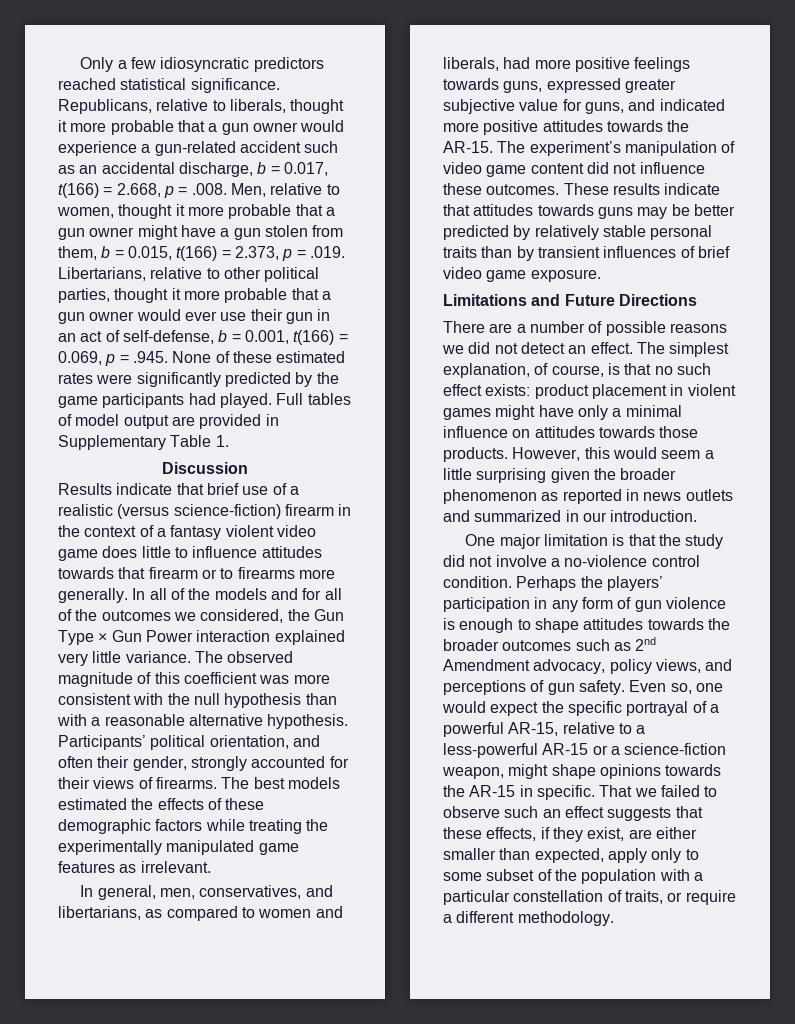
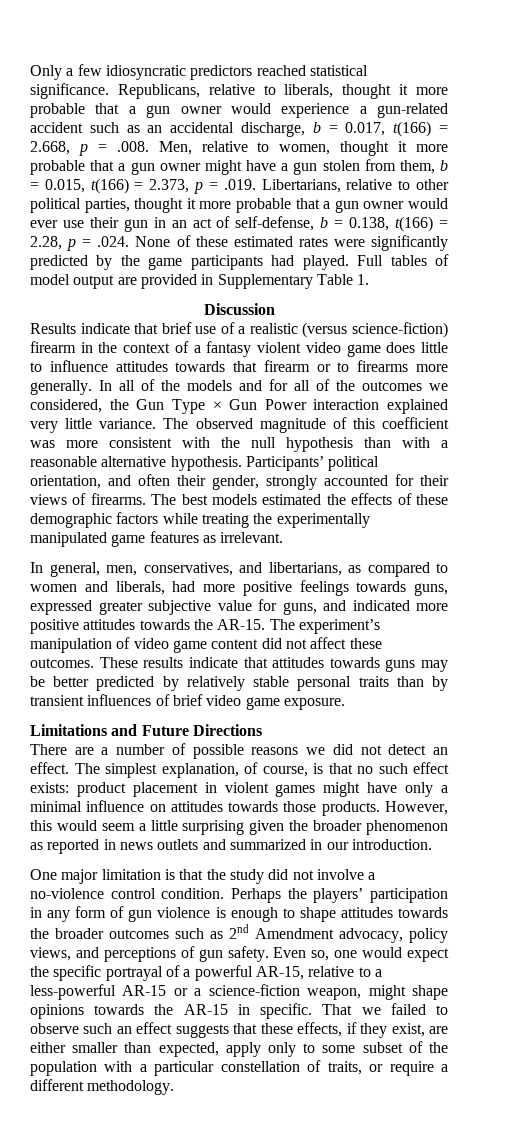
[244,330,348,345] [58,351,168,366] 0.001, t(166) = 0.069, p = .945. -> [349,216,448,232] [30,236,130,251] 0.138, t(166) = 2.28, p = .024.
[639,162,705,174] influence -> [310,637,347,649] affect

